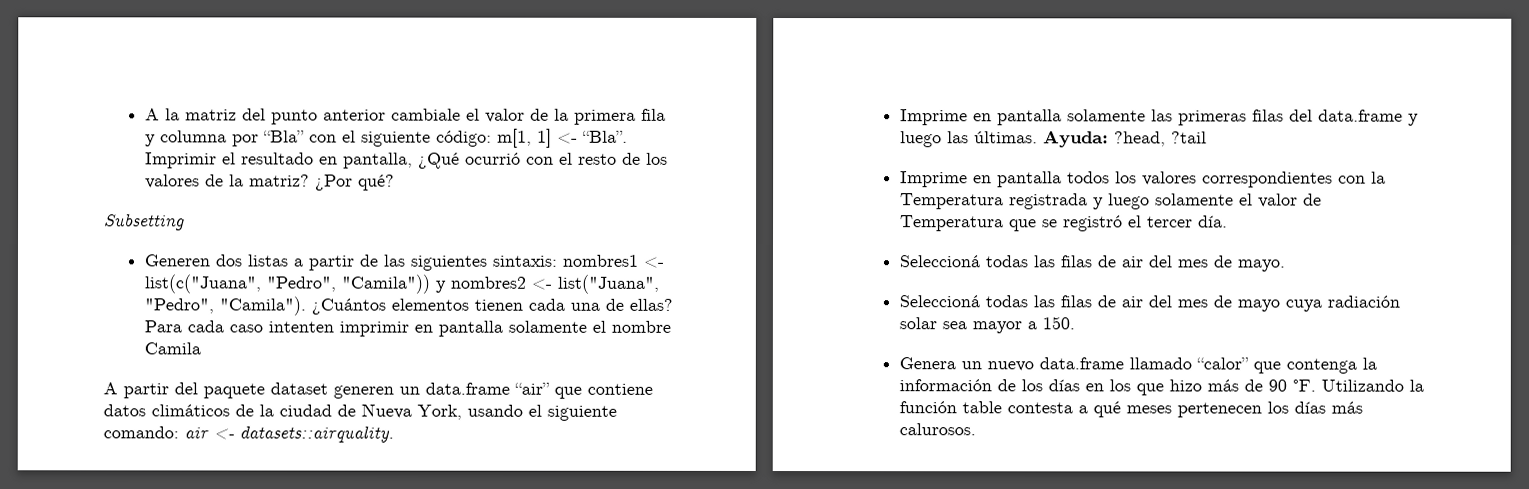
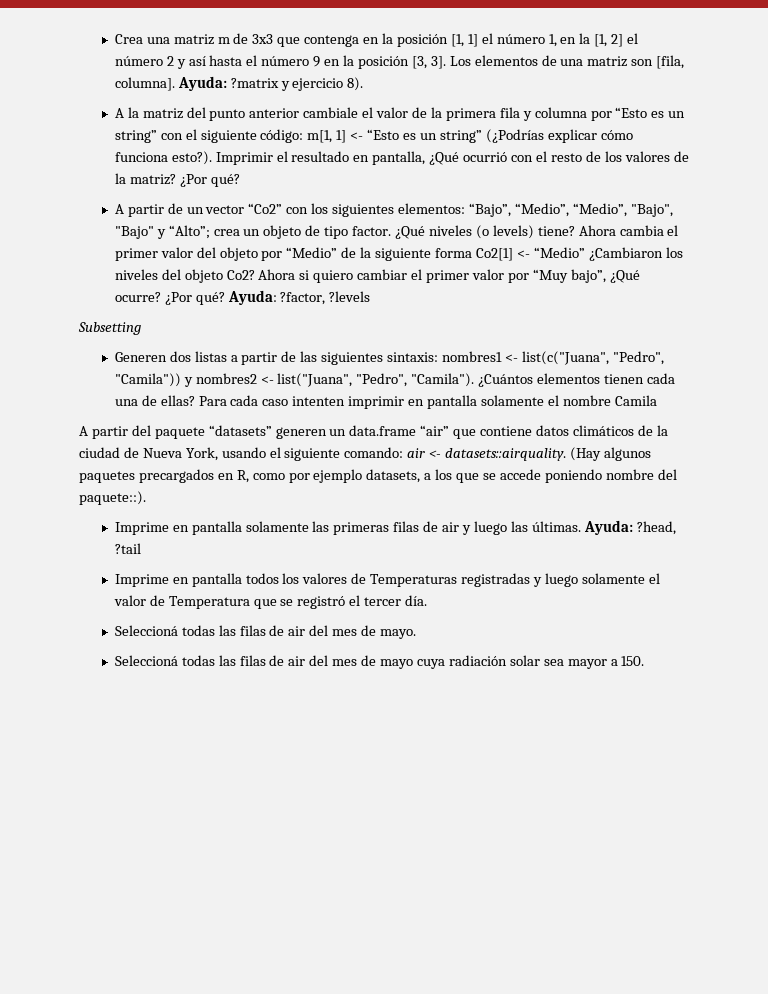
(144, 114) none -> [114,33,639,47] [114,55,685,69] [114,76,364,91] Crea una matriz m de 3x3 que contenga en la posición [1, 1] el número 1, en la [1, 2] el número 2 y así hasta el número 9 en la posición [3, 3]. Los elementos de una matriz son [fila, columna]. Ayuda: ?matrix y ejercicio 8). //
[262,130,305,143] “Bla” -> [615,107,686,118] [114,130,157,143] “Esto es un string”
[581,130,628,143] “Bla”. -> [367,129,633,143] [114,151,212,165] “Esto es un string” (¿Podrías explicar cómo funciona esto?).
(395, 182) none -> [114,203,673,217] [114,225,679,239] [114,247,683,261] [114,269,640,283] [114,290,371,305] // A partir de un vector “Co2” con los siguientes elementos: “Bajo”, “Medio”, “Medio”, "Bajo", "Bajo" y “Alto”; crea un objeto de tipo factor. ¿Qué niveles (o levels) tiene? Ahora cambia el primer valor del objeto por “Medio” de la siguiente forma Co2[1] <- “Medio” ¿Cambiaron los niveles del objeto Co2? Ahora si quiero cambiar el primer valor por “Muy bajo”, ¿Qué ocurre? ¿Por qué? Ayuda: ?factor, ?levels
[270,382,328,395] dataset -> [208,425,272,436] “datasets”
(394, 434) none -> [570,447,651,461] [79,469,677,483] [79,491,146,505] (Hay algunos paquetes precargados en R, como por ejemplo datasets, a los que se accede poniendo nombre del paquete::).
[1288,109,1403,122] del data.frame -> [423,521,460,532] de air
[1201,171,1386,188] [899,193,1088,210] correspondientes con la Temperatura registrada -> [351,573,531,587] de Temperaturas registradas
[898,357,1377,374] [898,379,1424,396] [898,401,1363,418] [898,423,976,436] // Genera un nuevo data.frame llamado “calor” que contenga la información de los días en los que hizo más de 90 °F. Utilizando la función table contesta a qué meses pertenecen los días más calurosos. -> (645, 661) none

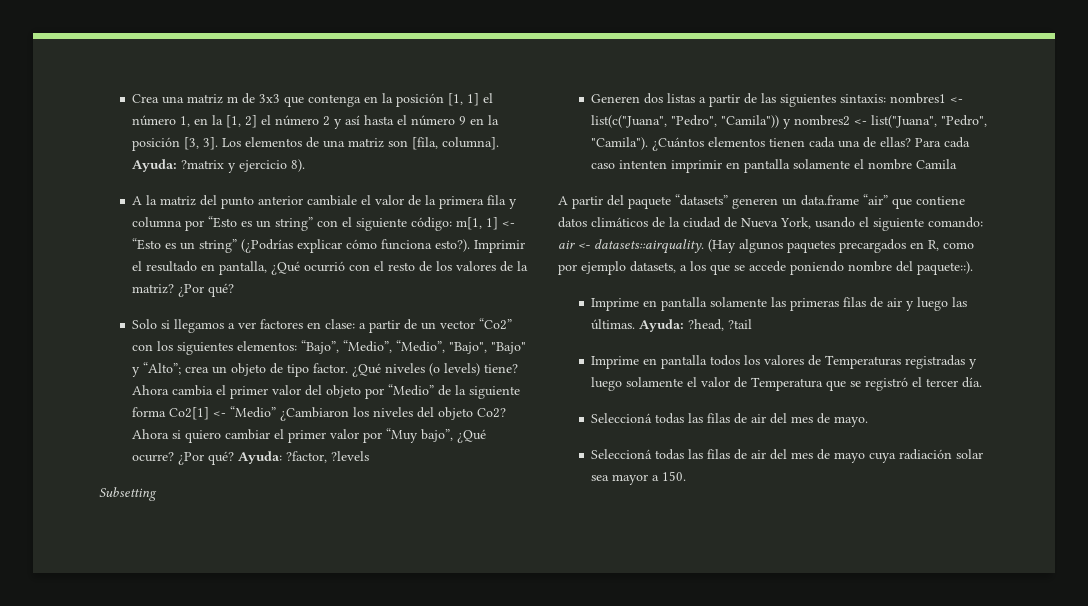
[114,204,124,214] A -> [132,319,367,333] Solo si llegamos a ver factores en clase: a

